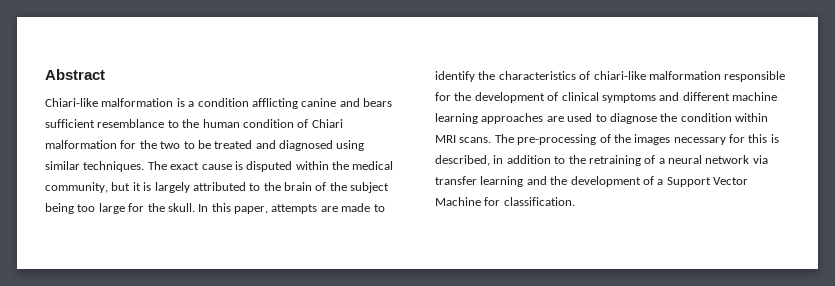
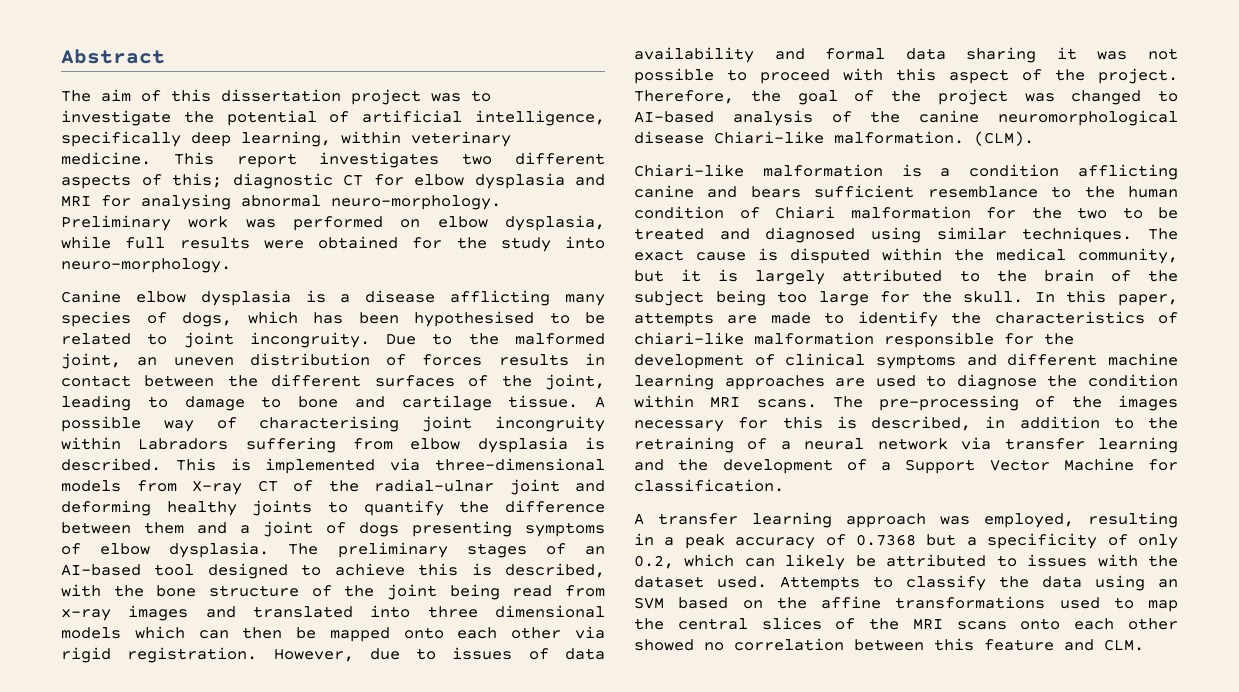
(105, 74) none -> [61,89,491,105] [61,110,605,126] [61,131,511,147] [61,152,605,168] [61,173,605,189] [61,194,501,210] [61,215,605,231] [61,236,605,252] [61,258,231,273] [61,290,605,306] [61,311,605,327] [61,332,605,348] [61,353,605,369] [61,374,605,390] [61,395,605,411] [61,416,605,432] [61,437,605,453] [61,458,605,474] [61,479,605,495] [61,500,605,516] [61,521,605,537] [61,542,606,558] [61,563,605,579] [61,584,605,600] [61,605,605,621] [61,626,605,642] [61,647,605,663] [634,47,1178,63] [634,68,1178,84] [634,89,1178,105] [634,110,1178,126] [634,131,1034,146] // The aim of this dissertation project was to investigate the potential of artificial intelligence, specifically deep learning, within veterinary medicine. This report investigates two different aspects of this; diagnostic CT for elbow dysplasia and MRI for analysing abnormal neuro-morphology. Preliminary work was performed on elbow dysplasia, while full results were obtained for the study into neuro-morphology. // Canine elbow dysplasia is a disease afflicting many species of dogs, which has been hypothesised to be related to joint incongruity. Due to the malformed joint, an uneven distribution of forces results in contact between the different surfaces of the joint, leading to damage to bone and cartilage tissue. A possible way of characterising joint incongruity within Labradors suffering from elbow dysplasia is described. This is implemented via three-dimensional models from X-ray CT of the radial-ulnar joint and deforming healthy joints to quantify the difference between them and a joint of dogs presenting symptoms of elbow dysplasia. The preliminary stages of an AI-based tool designed to achieve this is described, with the bone structure of the joint being read from x-ray images and translated into three dimensional models which can then be mapped onto each other via rigid registration. However, due to issues of data availability and formal data sharing it was not possible to proceed with this aspect of the project. Therefore, the goal of the project was changed to AI-based analysis of the canine neuromorphological disease Chiari-like malformation. (CLM).
(575, 201) none -> [634,512,1178,528] [634,533,1178,549] [634,554,1178,570] [634,575,1178,591] [634,596,1178,612] [634,617,1178,630] [634,638,1144,651] // A transfer learning approach was employed, resulting in a peak accuracy of 0.7368 but a specificity of only 0.2, which can likely be attributed to issues with the dataset used. Attempts to classify the data using an SVM based on the affine transformations used to map the central slices of the MRI scans onto each other showed no correlation between this feature and CLM.

